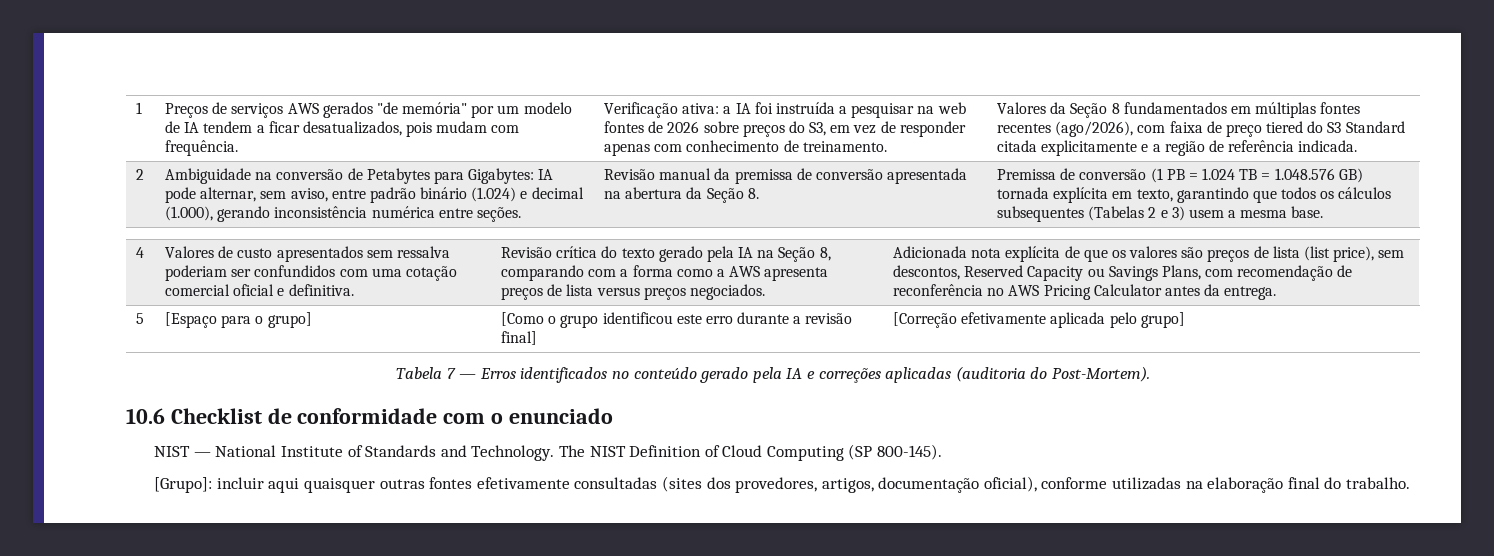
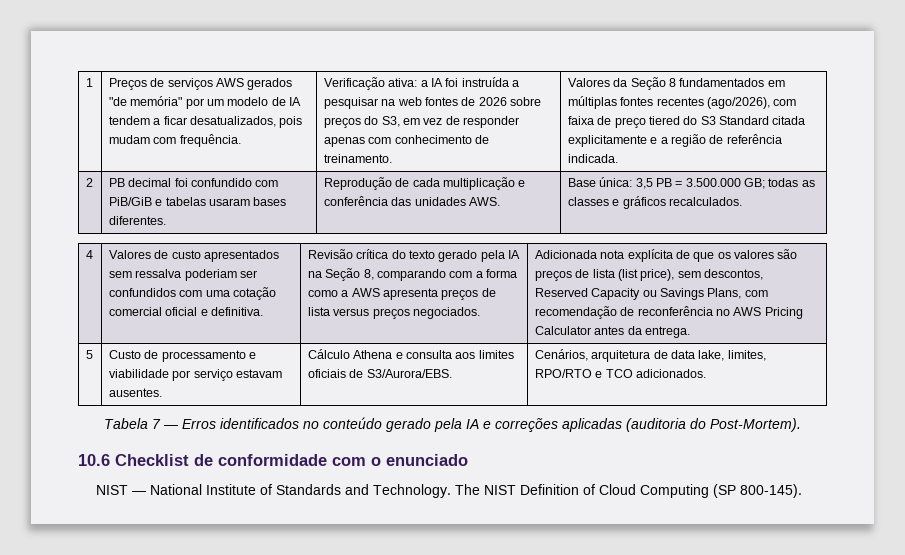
[165,168,554,184] [165,187,584,203] [165,206,521,222] [604,168,968,184] [604,187,759,203] [997,168,1363,183] [997,187,1392,203] [997,206,1324,222] Ambiguidade na conversão de Petabytes para Gigabytes: IA pode alternar, sem aviso, entre padrão binário (1.024) e decimal (1.000), gerando inconsistência numérica entre seções. | Revisão manual da premissa de conversão apresentada na abertura da Seção 8. | Premissa de conversão (1 PB = 1.024 TB = 1.048.576 GB) tornada explícita em texto, garantindo que todos os cálculos subsequentes (Tabelas 2 e 3) usem a mesma base. -> [108,178,279,187] [108,197,287,206] [108,216,166,225] [323,177,526,190] [323,196,500,206] [567,177,815,189] [567,196,742,209] PB decimal foi confundido com PiB/GiB e tabelas usaram bases diferentes. | Reprodução de cada multiplicação e conferência das unidades AWS. | Base única: 3,5 PB = 3.500.000 GB; todas as classes e gráficos recalculados.
[165,312,312,328] [501,312,853,328] [501,331,538,345] [893,312,1185,328] [Espaço para o grupo] | [Como o grupo identificou este erro durante a revisão final] | [Correção efetivamente aplicada pelo grupo] -> [108,350,256,362] [108,369,282,381] [108,388,162,397] [307,349,514,359] [307,369,452,378] [534,349,766,362] [534,369,706,378] Custo de processamento e viabilidade por serviço estavam ausentes. | Cálculo Athena e consulta aos limites oficiais de S3/Aurora/EBS. | Cenários, arquitetura de data lake, limites, RPO/RTO e TCO adicionados.
[154,476,1411,493] // [Grupo]: incluir aqui quaisquer outras fontes efetivamente consultadas (sites dos provedores, artigos, documentação oficial), conforme utilizadas na elaboração final do trabalho. -> (803, 491) none

